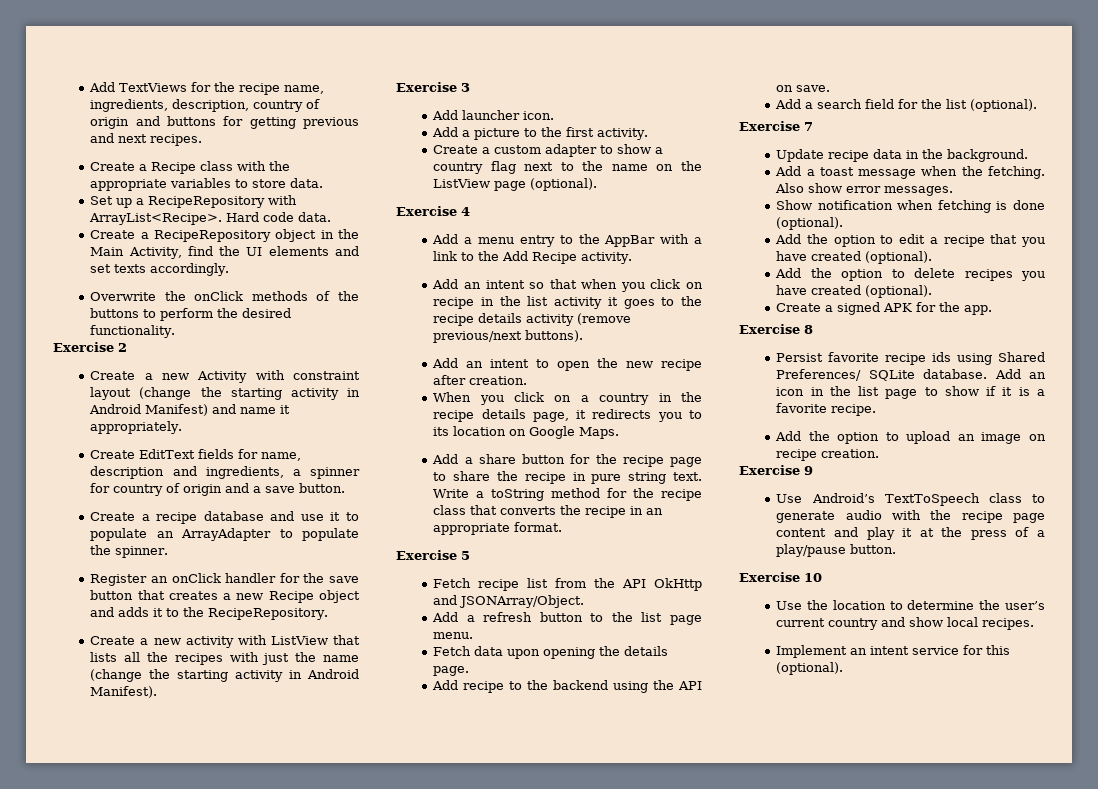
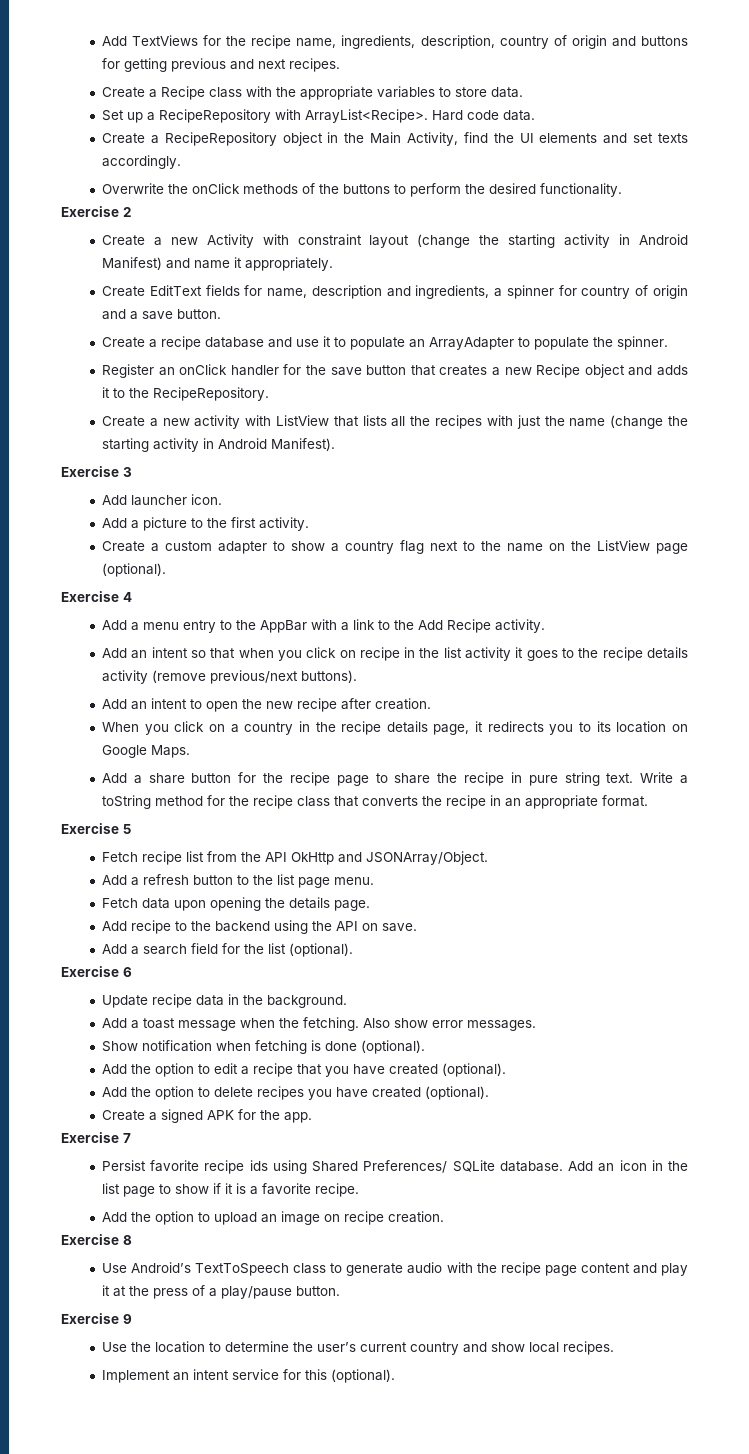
[804,122,813,131] 7 -> [123,967,132,977] 6
[804,325,813,334] 8 -> [123,1133,131,1143] 7
[804,466,813,475] 9 -> [123,1235,132,1245] 8
[804,573,822,582] 10 -> [123,1314,132,1324] 9

